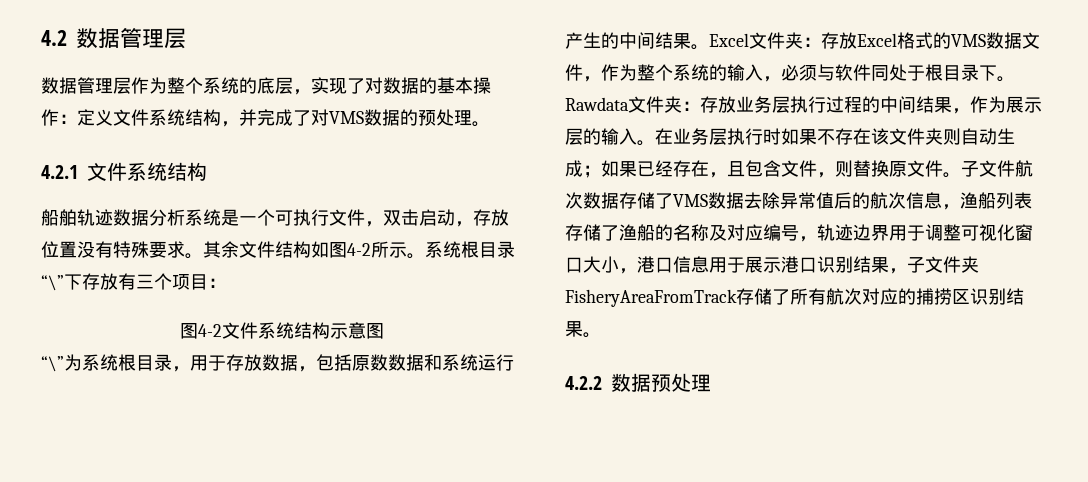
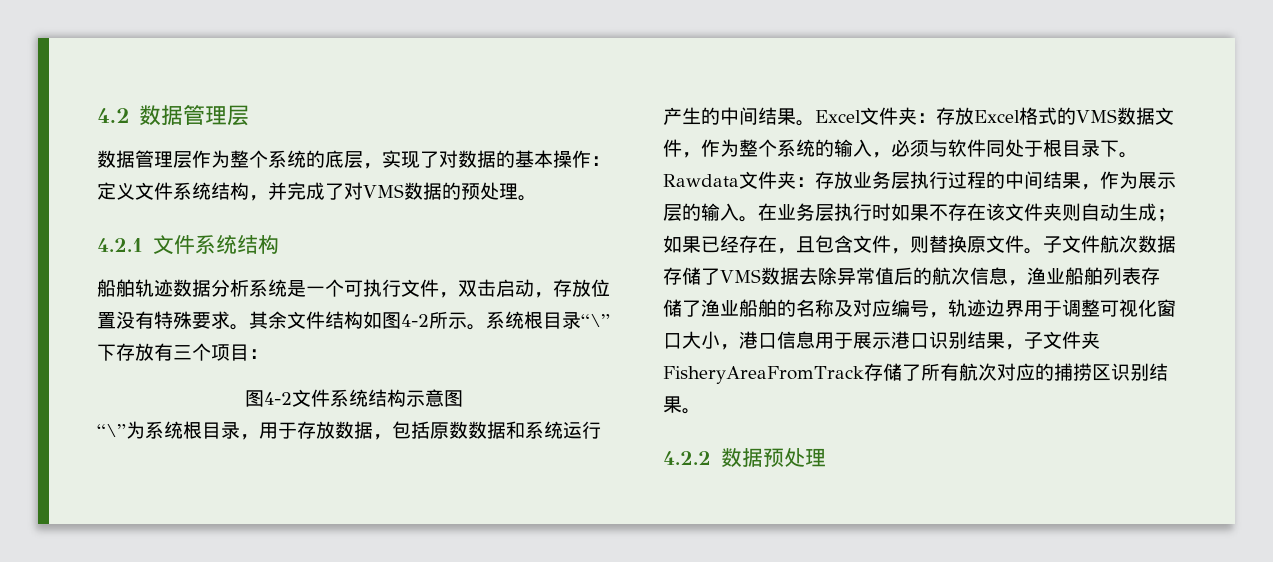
[978,192,996,209] 船 -> [1046,267,1103,285] 业船舶
[637,224,655,241] 船 -> [720,299,777,317] 业船舶

